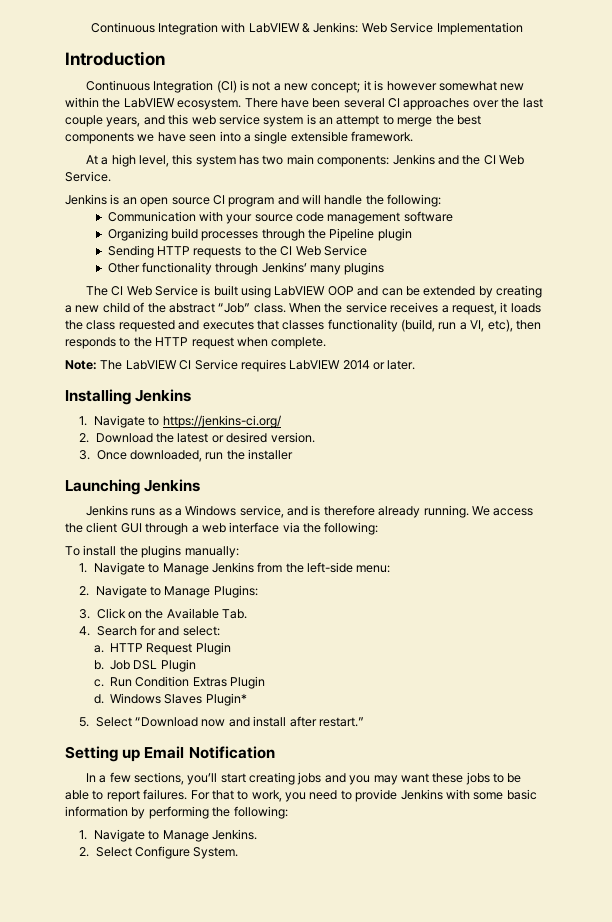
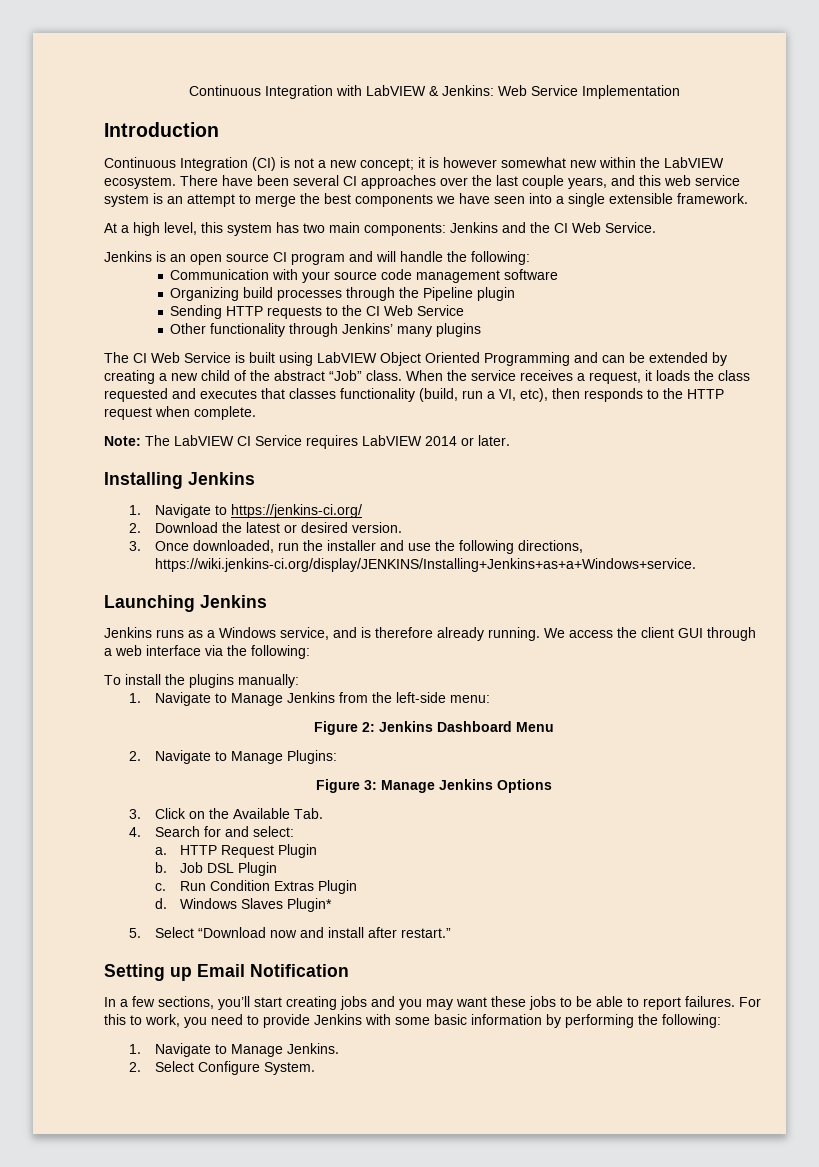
[327,286,354,296] OOP -> [380,352,570,366] Object Oriented Programming
(294, 454) none -> [379,540,583,554] [154,558,696,572] and use the following directions, https://wiki.jenkins-ci.org/display/JENKINS/Installing+Jenkins+as+a+Windows+service.
(391, 569) none -> [314,721,554,735] // Figure 2: Jenkins Dashboard Menu
(258, 591) none -> [316,779,552,793] // Figure 3: Manage Jenkins Options
[211,790,234,800] that -> [104,1014,126,1025] this

